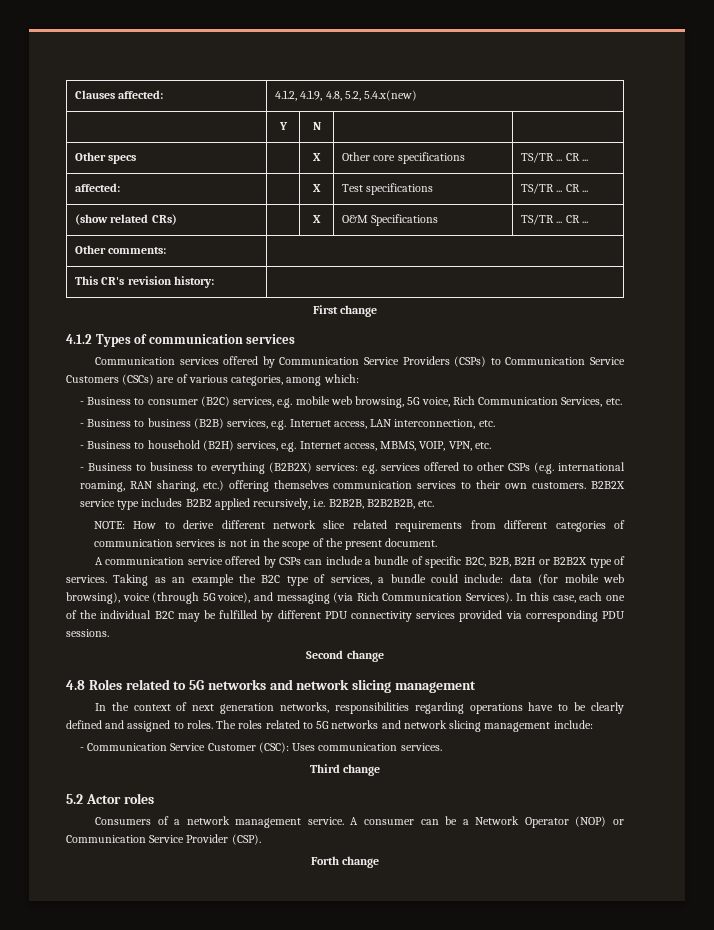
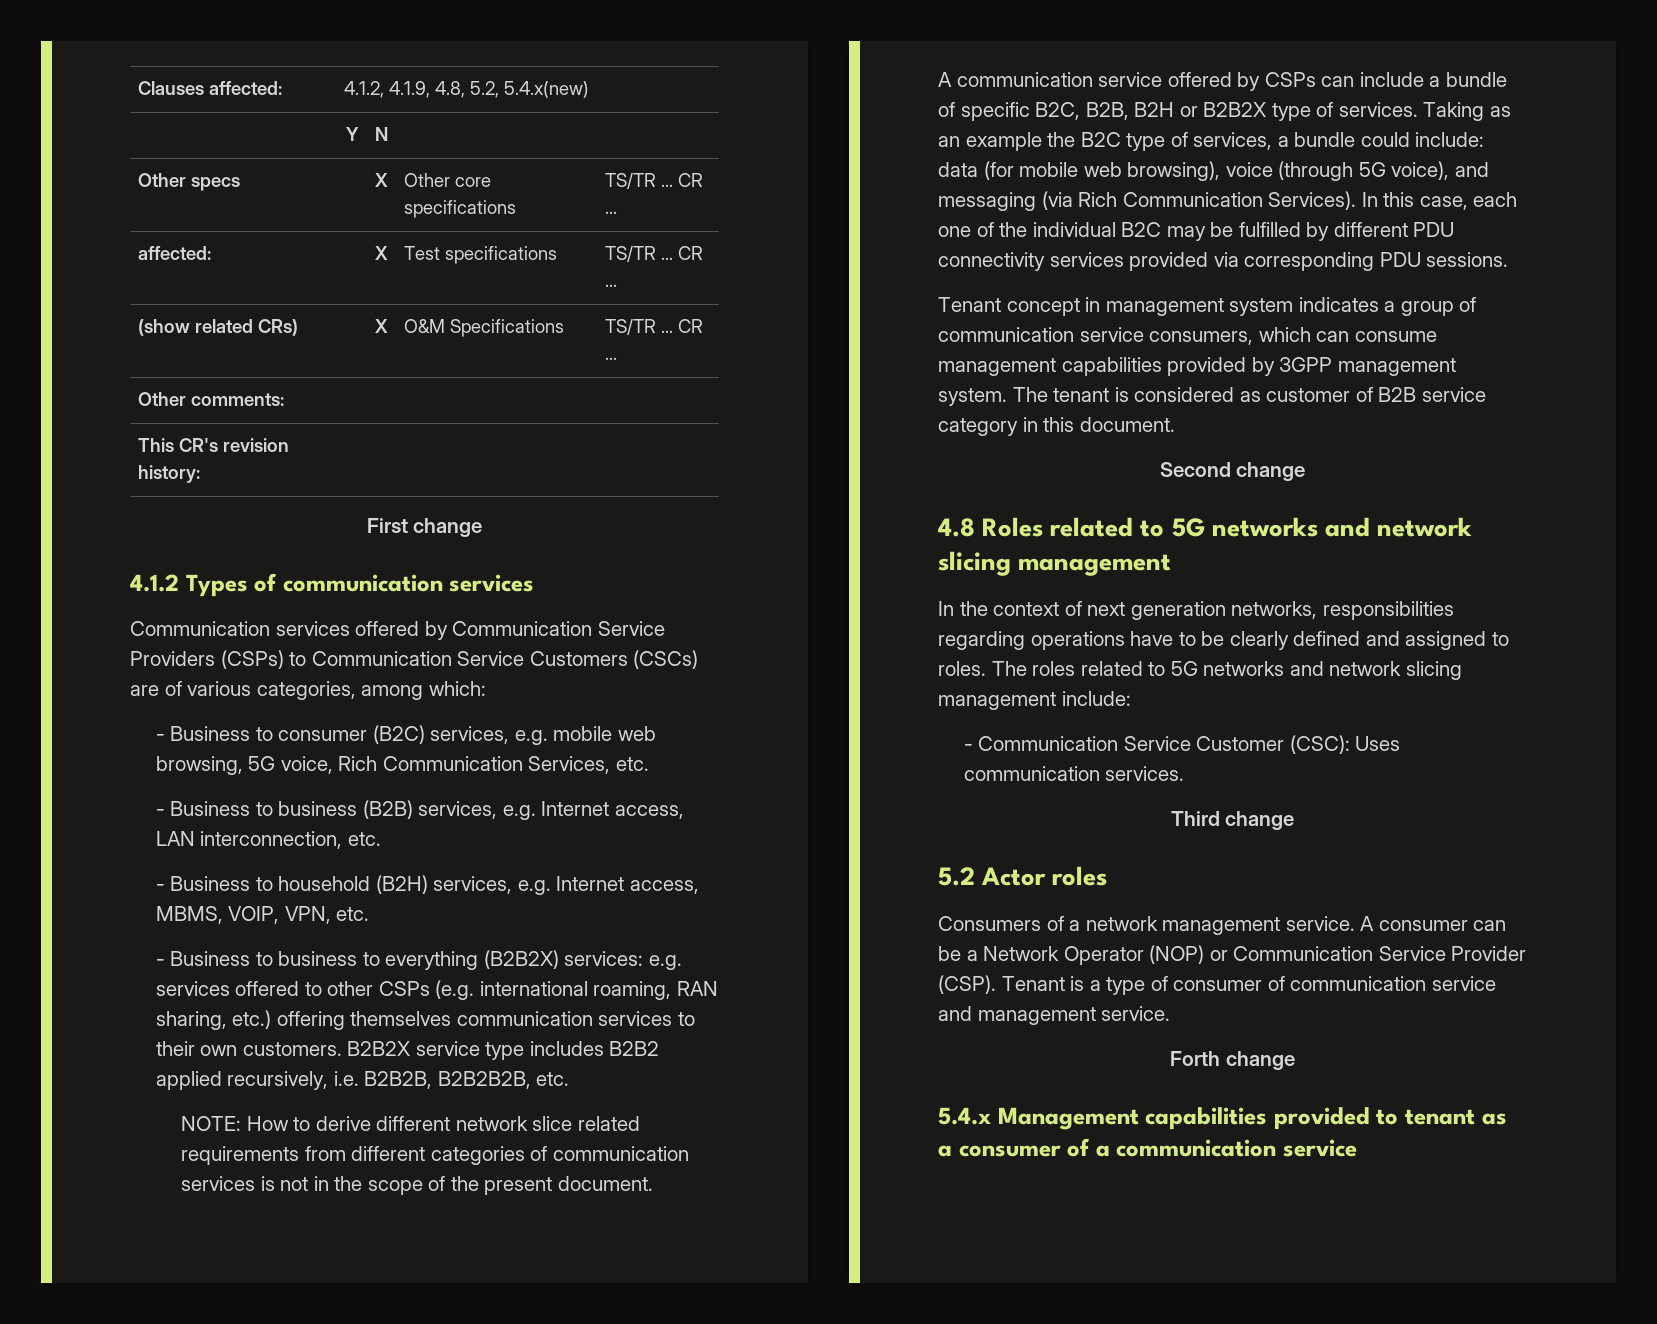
(109, 633) none -> [938,297,1477,316] [938,327,1437,345] [938,357,1456,376] [938,387,1486,406] [938,417,1175,436] // Tenant concept in management system indicates a group of communication service consumers, which can consume management capabilities provided by 3GPP management system. The tenant is considered as customer of B2B service category in this document.
[310,856,380,868] // Forth change -> [1001,976,1496,995] [938,1006,1171,1025] [1170,1051,1295,1070] [938,1107,1507,1130] [938,1138,1358,1157] Tenant is a type of consumer of communication service and management service. // Forth change // 5.4.x Management capabilities provided to tenant as a consumer of a communication service

